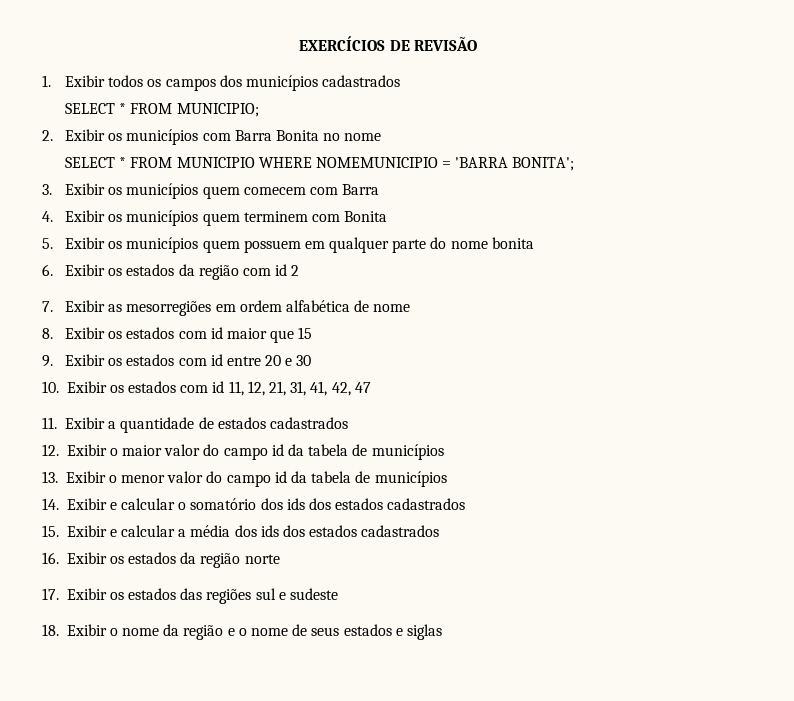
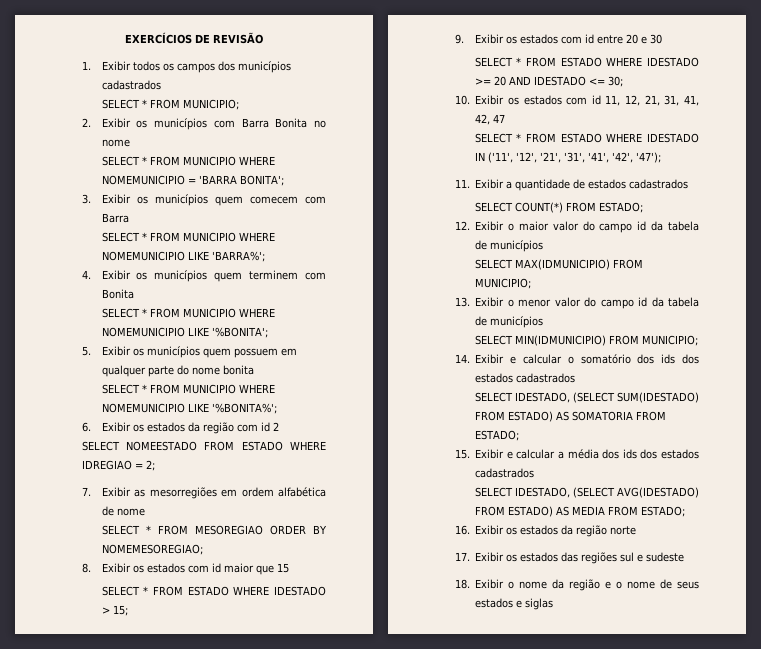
(380, 189) none -> [101,232,275,242] [101,251,265,262] // SELECT * FROM MUNICIPIO WHERE NOMEMUNICIPIO LIKE 'BARRA%';
(388, 216) none -> [101,308,275,318] [101,327,268,338] // SELECT * FROM MUNICIPIO WHERE NOMEMUNICIPIO LIKE '%BONITA';
(534, 243) none -> [101,384,275,394] [101,403,277,414] // SELECT * FROM MUNICIPIO WHERE NOMEMUNICIPIO LIKE '%BONITA%';
(300, 270) none -> [81,441,327,451] [81,460,155,471] // SELECT NOMEESTADO FROM ESTADO WHERE IDREGIAO = 2;
(411, 308) none -> [101,525,327,535] [101,544,203,555] // SELECT * FROM MESOREGIAO ORDER BY NOMEMESOREGIAO;
(313, 333) none -> [101,586,326,596] [101,605,128,616] // SELECT * FROM ESTADO WHERE IDESTADO > 15;
(312, 360) none -> [474,57,699,67] [474,76,623,87] // SELECT * FROM ESTADO WHERE IDESTADO >= 20 AND IDESTADO <= 30;
(371, 387) none -> [474,133,699,143] [474,152,661,163] // SELECT * FROM ESTADO WHERE IDESTADO IN ('11', '12', '21', '31', '41', '42', '47');
(348, 423) none -> [474,202,643,213] // SELECT COUNT(*) FROM ESTADO;
(444, 452) none -> [474,259,643,270] [474,278,531,289] // SELECT MAX(IDMUNICIPIO) FROM MUNICIPIO;
(447, 479) none -> [474,335,698,346] // SELECT MIN(IDMUNICIPIO) FROM MUNICIPIO;
(466, 504) none -> [474,392,699,403] [474,411,666,422] [474,430,519,441] // SELECT IDESTADO, (SELECT SUM(IDESTADO) FROM ESTADO) AS SOMATORIA FROM ESTADO;
(440, 531) none -> [474,487,699,498] [474,506,685,517] // SELECT IDESTADO, (SELECT AVG(IDESTADO) FROM ESTADO) AS MEDIA FROM ESTADO;

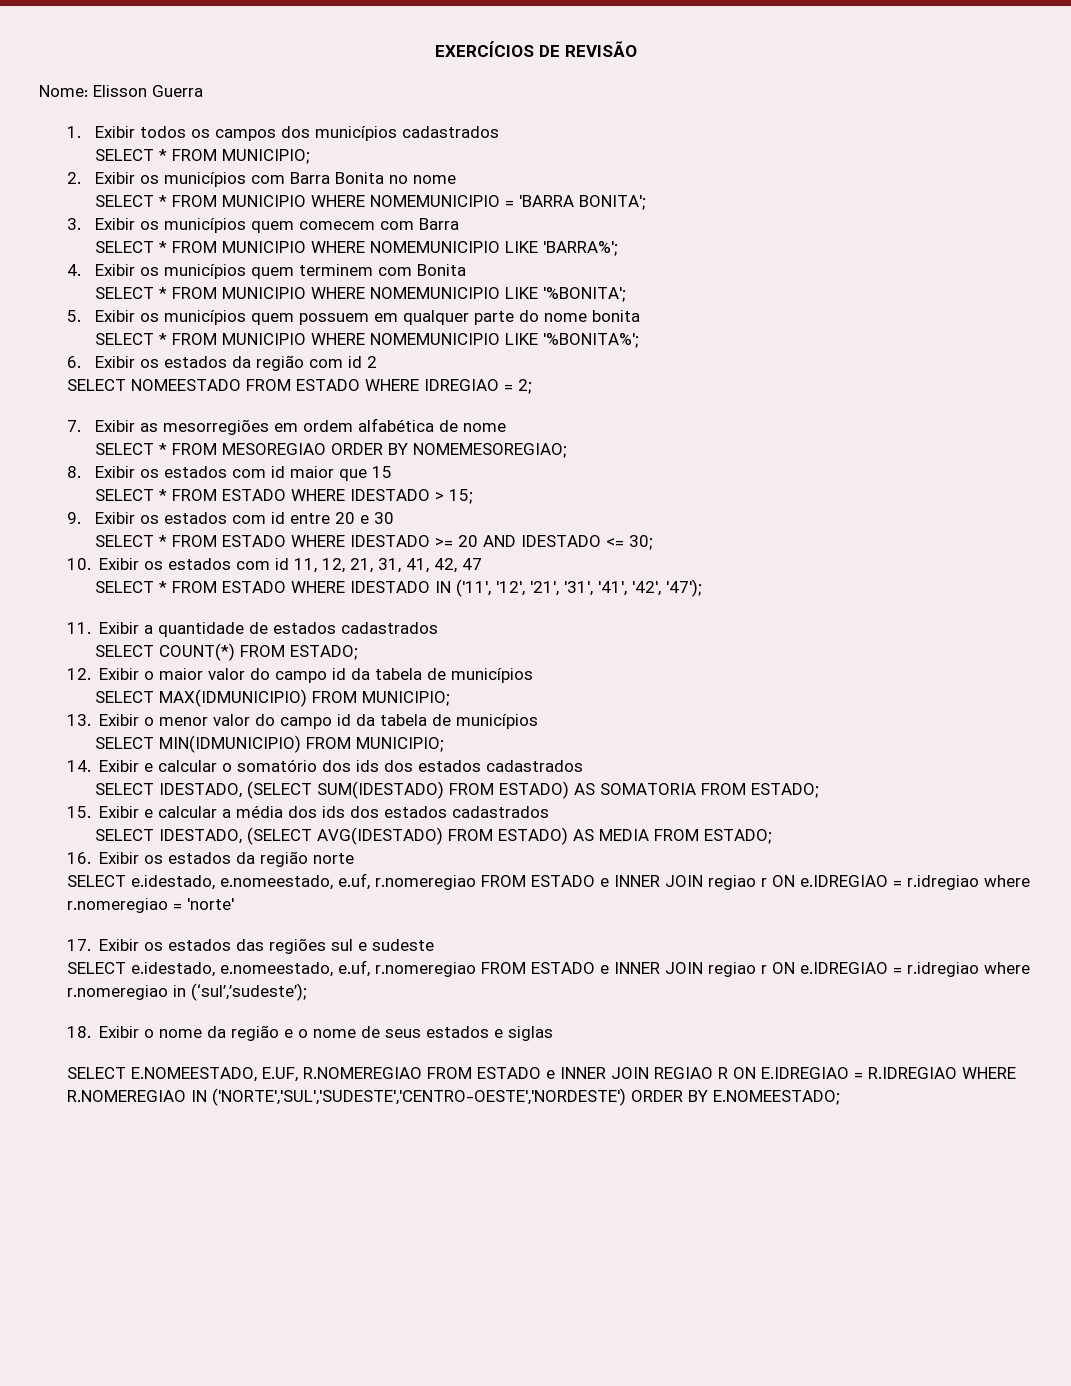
(263, 38) none -> [39,85,203,97] // Nome: Elisson Guerra
(637, 530) none -> [66,873,1030,890] [66,898,234,913] // SELECT e.idestado, e.nomeestado, e.uf, r.nomeregiao FROM ESTADO e INNER JOIN regiao r ON e.IDREGIAO = r.idregiao where r.nomeregiao = 'norte'
(685, 557) none -> [66,960,1030,977] [66,983,307,1001] // SELECT e.idestado, e.nomeestado, e.uf, r.nomeregiao FROM ESTADO e INNER JOIN regiao r ON e.IDREGIAO = r.idregiao where r.nomeregiao in (‘sul’,’sudeste’);
(554, 604) none -> [66,1067,1016,1082] [66,1088,840,1106] // SELECT E.NOMEESTADO, E.UF, R.NOMEREGIAO FROM ESTADO e INNER JOIN REGIAO R ON E.IDREGIAO = R.IDREGIAO WHERE R.NOMEREGIAO IN ('NORTE','SUL','SUDESTE','CENTRO-OESTE','NORDESTE') ORDER BY E.NOMEESTADO;

